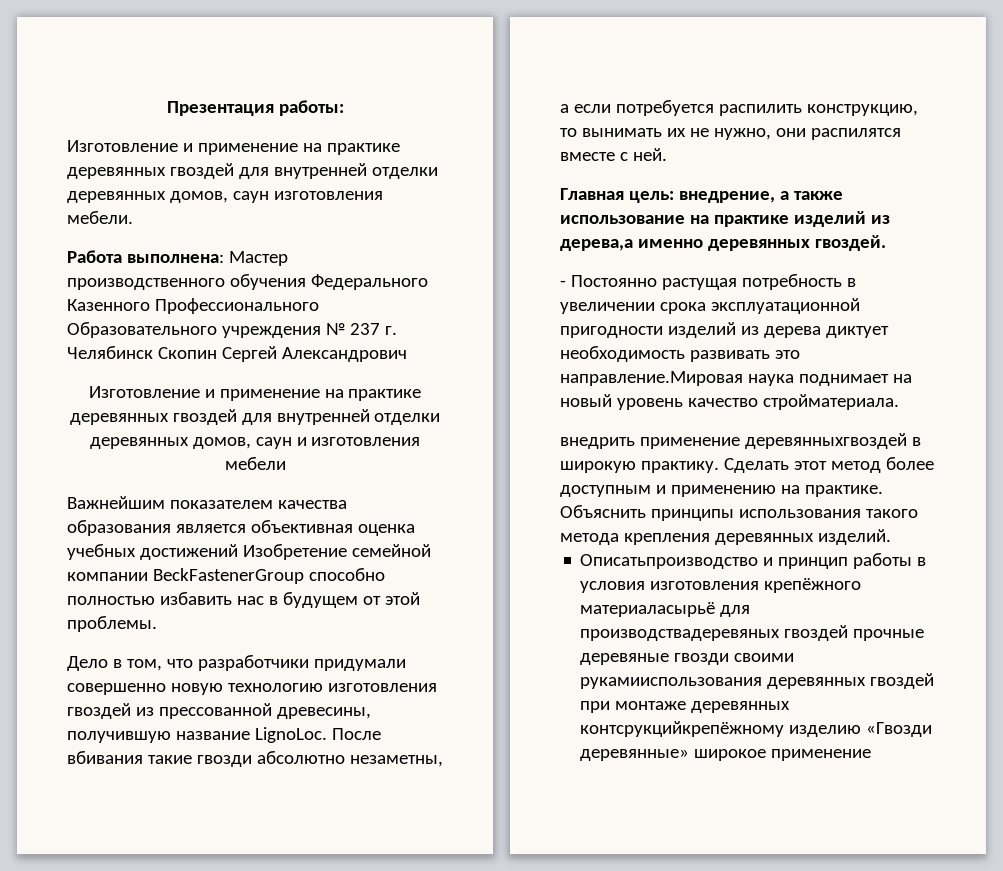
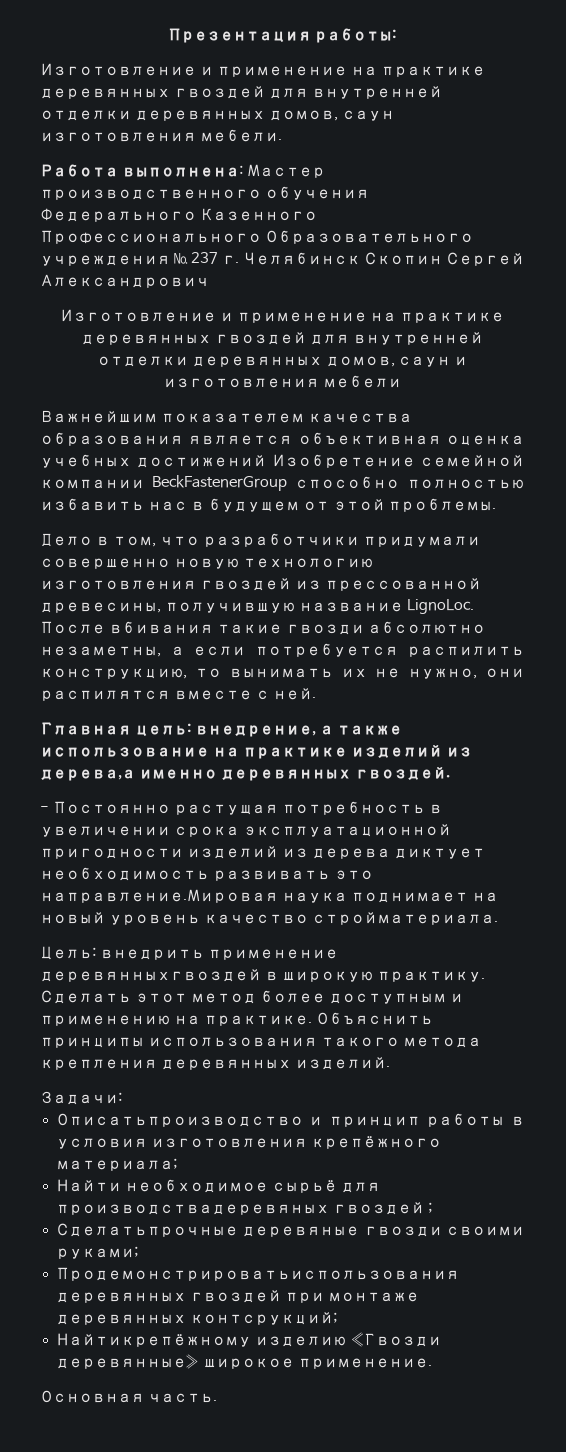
(899, 402) none -> [40,946,96,960] Цель:
(891, 537) none -> [40,1091,122,1105] // Задачи:
[580,602,716,617] материаласырьё -> [55,1158,177,1171] [55,1179,337,1193] материала; // Найти необходимое сырьё
[853,629,925,641] прочные -> [427,1202,432,1213] [55,1223,238,1237] ; // Сделатьпрочные
[580,677,763,689] рукамииспользования -> [55,1246,138,1259] [55,1267,459,1281] руками; // Продемонстрироватьиспользования
[580,721,785,737] контсрукцийкрепёжному -> [189,1312,337,1325] [55,1333,251,1347] контсрукций; // Найтикрепёжному
[771,749,872,761] применение -> [297,1358,432,1369] [40,1390,217,1403] применение. // Основная часть.

